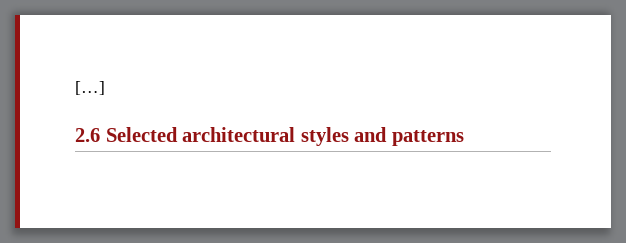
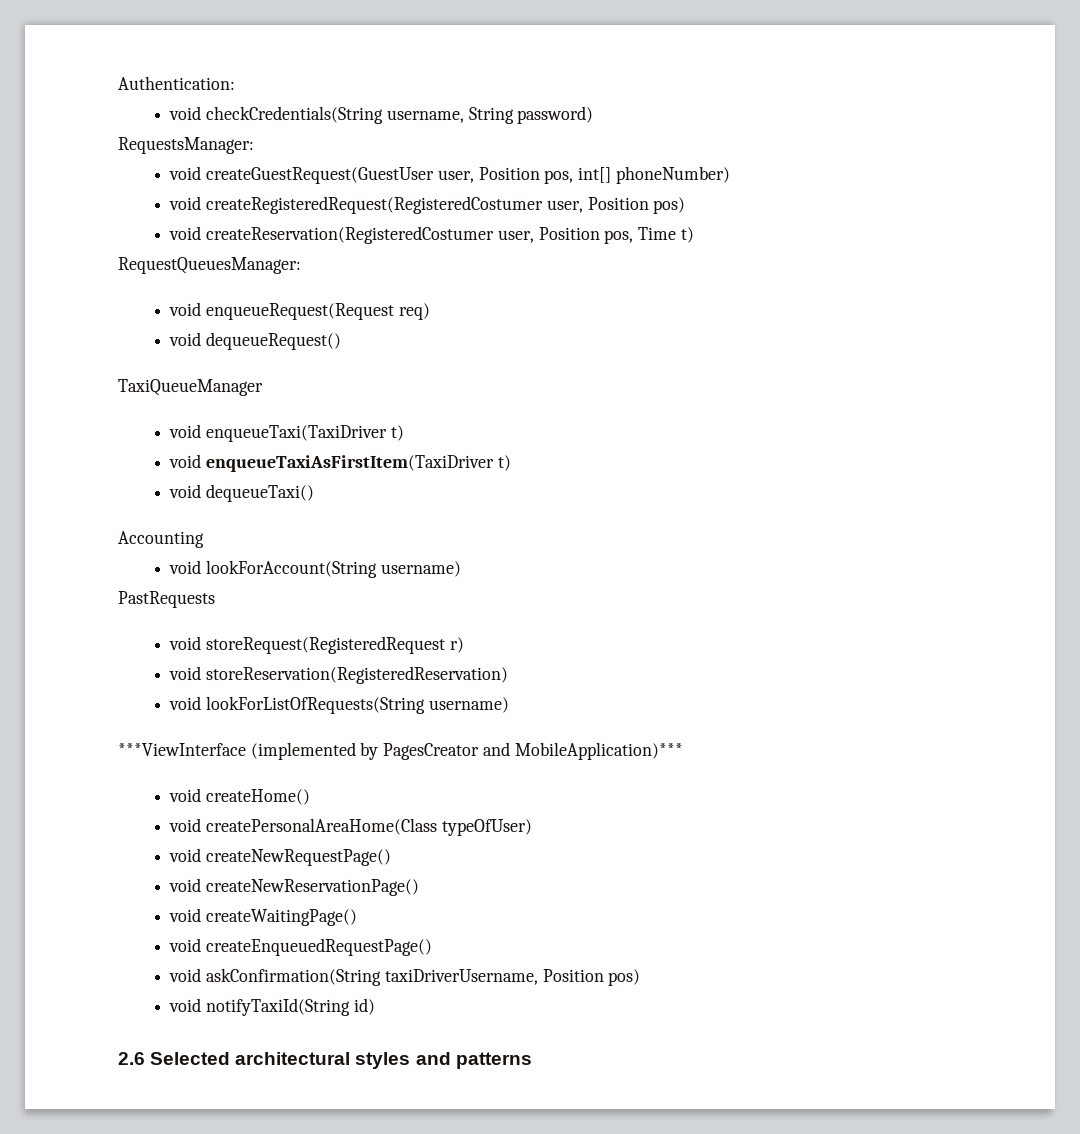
[75,81,105,95] […] -> [118,76,235,90] [169,106,594,124] [118,137,254,154] [169,166,730,184] [169,196,686,214] [169,226,694,244] [118,257,301,274] [169,302,430,320] [169,332,342,350] [118,379,263,396] [169,424,404,442] [169,454,511,472] [169,484,315,502] [118,531,204,548] [169,560,461,578] [118,591,215,608] [169,636,464,654] [169,666,509,684] [169,696,509,714] [118,742,683,760] [169,788,311,805] [169,818,532,836] [169,848,392,866] [169,878,420,896] [169,908,358,926] [169,938,433,956] [169,968,641,986] [169,998,375,1016] Authentication: // void checkCredentials(String username, String password) // RequestsManager: // void createGuestRequest(GuestUser user, Position pos, int[] phoneNumber) // void createRegisteredRequest(RegisteredCostumer user, Position pos) // void createReservation(RegisteredCostumer user, Position pos, Time t) // RequestQueuesManager: // void enqueueRequest(Request req) // void dequeueRequest() // TaxiQueueManager // void enqueueTaxi(TaxiDriver t) // void enqueueTaxiAsFirstItem(TaxiDriver t) // void dequeueTaxi() // Accounting // void lookForAccount(String username) // PastRequests // void storeRequest(RegisteredRequest r) // void storeReservation(RegisteredReservation) // void lookForListOfRequests(String username) // ***ViewInterface (implemented by PagesCreator and MobileApplication)*** // void createHome() // void createPersonalAreaHome(Class typeOfUser) // void createNewRequestPage() // void createNewReservationPage() // void createWaitingPage() // void createEnqueuedRequestPage() // void askConfirmation(String taxiDriverUsername, Position pos) // void notifyTaxiId(String id)

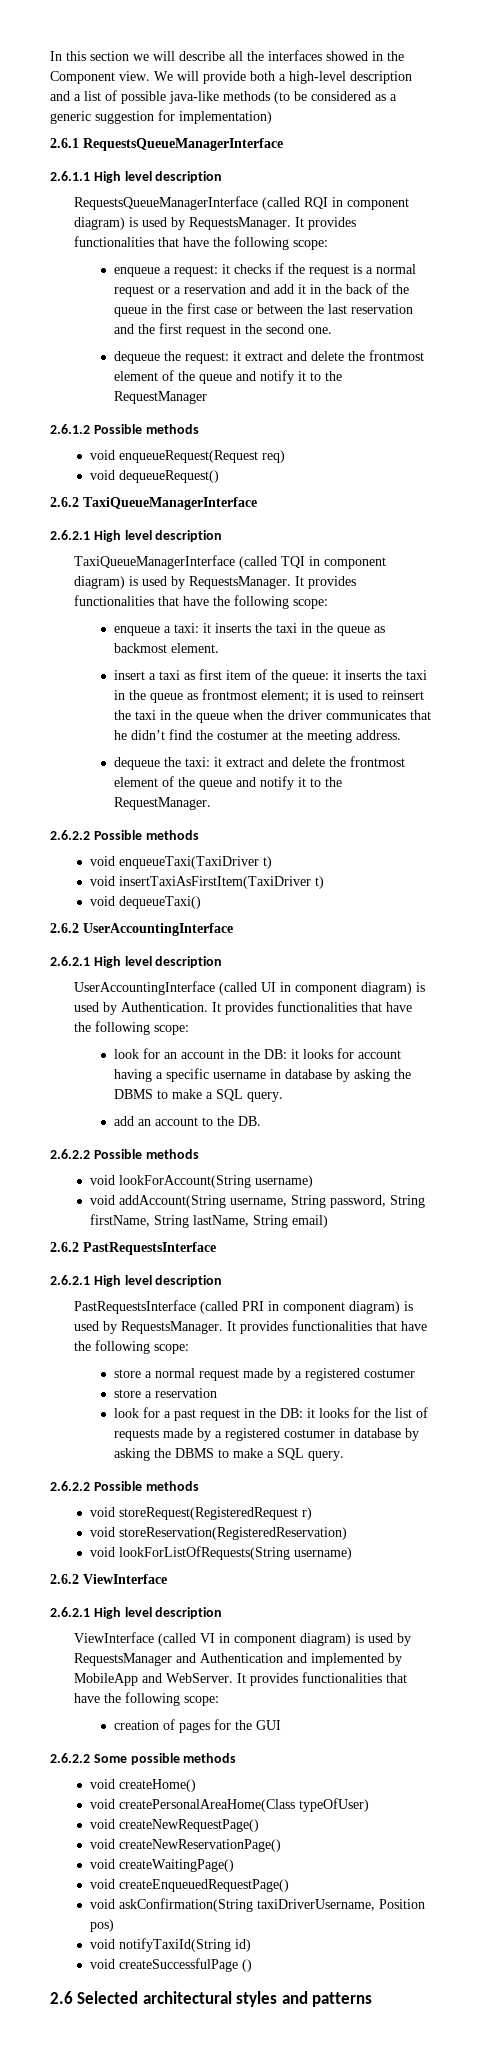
[118,76,235,90] [169,106,594,124] [118,137,254,154] [169,166,730,184] [169,196,686,214] [169,226,694,244] [118,257,301,274] Authentication: // void checkCredentials(String username, String password) // RequestsManager: // void createGuestRequest(GuestUser user, Position pos, int[] phoneNumber) // void createRegisteredRequest(RegisteredCostumer user, Position pos) // void createReservation(RegisteredCostumer user, Position pos, Time t) // RequestQueuesManager: -> [50,50,404,61] [50,71,412,84] [50,90,397,104] [50,110,272,124] [50,138,283,151] [50,171,223,183] [74,196,410,210] [74,217,357,230] [74,236,329,250] [113,263,416,277] [113,283,409,297] [113,303,413,317] [113,323,332,337] [113,350,424,364] [113,370,342,384] [113,391,207,404] [50,424,199,434] In this section we will describe all the interfaces showed in the Component view. We will provide both a high-level description and a list of possible java-like methods (to be considered as a generic suggestion for implementation) // 2.6.1 RequestsQueueManagerInterface // 2.6.1.1 High level description // RequestsQueueManagerInterface (called RQI in component diagram) is used by RequestsManager. It provides functionalities that have the following scope: // enqueue a request: it checks if the request is a normal request or a reservation and add it in the back of the queue in the first case or between the last reservation and the first request in the second one. // dequeue the request: it extract and delete the frontmost element of the queue and notify it to the RequestManager // 2.6.1.2 Possible methods
[118,379,263,396] TaxiQueueManager -> [50,497,257,510] [50,530,223,542] [74,555,387,569] [74,576,357,589] [74,595,329,609] [113,623,385,636] [113,643,219,653] [113,669,427,683] [113,689,424,703] [113,710,431,723] [113,729,401,743] [113,756,405,770] [113,776,342,790] [113,797,211,810] [50,830,199,840] 2.6.2 TaxiQueueManagerInterface // 2.6.2.1 High level description // TaxiQueueManagerInterface (called TQI in component diagram) is used by RequestsManager. It provides functionalities that have the following scope: // enqueue a taxi: it inserts the taxi in the queue as backmost element. // insert a taxi as first item of the queue: it inserts the taxi in the queue as frontmost element; it is used to reinsert the taxi in the queue when the driver communicates that he didn’t find the costumer at the meeting address. // dequeue the taxi: it extract and delete the frontmost element of the queue and notify it to the RequestManager. // 2.6.2.2 Possible methods
[206,455,495,472] enqueueTaxiAsFirstItem(TaxiDriver -> [118,876,311,889] insertTaxiAsFirstItem(TaxiDriver
[118,531,204,548] [169,560,461,578] [118,591,215,608] Accounting // void lookForAccount(String username) // PastRequests -> [50,923,233,936] [50,956,223,968] [74,981,426,995] [74,1001,413,1015] [74,1021,190,1035] [113,1048,401,1059] [113,1068,411,1082] [113,1089,283,1102] [113,1116,261,1126] [50,1149,199,1159] [89,1175,313,1188] [89,1195,425,1208] [89,1214,328,1228] [50,1242,216,1255] [50,1275,223,1287] [74,1300,414,1314] [74,1320,428,1334] [74,1340,190,1354] [113,1368,415,1381] [113,1388,217,1398] [113,1407,428,1421] [113,1428,419,1441] [113,1448,344,1461] [50,1481,199,1491] 2.6.2 UserAccountingInterface // 2.6.2.1 High level description // UserAccountingInterface (called UI in component diagram) is used by Authentication. It provides functionalities that have the following scope: // look for an account in the DB: it looks for account having a specific username in database by asking the DBMS to make a SQL query. // add an account to the DB. // 2.6.2.2 Possible methods // void lookForAccount(String username) // void addAccount(String username, String password, String firstName, String lastName, String email) // 2.6.2 PastRequestsInterface // 2.6.2.1 High level description // PastRequestsInterface (called PRI in component diagram) is used by RequestsManager. It provides functionalities that have the following scope: // store a normal request made by a registered costumer // store a reservation // look for a past request in the DB: it looks for the list of requests made by a registered costumer in database by asking the DBMS to make a SQL query. // 2.6.2.2 Possible methods
[118,742,683,760] ***ViewInterface (implemented by PagesCreator and MobileApplication)*** -> [50,1574,167,1584] [50,1607,223,1619] [74,1632,412,1646] [74,1653,403,1666] [74,1672,408,1686] [74,1692,220,1706] [113,1719,281,1733] [50,1753,237,1765] 2.6.2 ViewInterface // 2.6.2.1 High level description // ViewInterface (called VI in component diagram) is used by RequestsManager and Authentication and implemented by MobileApp and WebServer. It provides functionalities that have the following scope: // creation of pages for the GUI // 2.6.2.2 Some possible methods
(375, 1006) none -> [89,1958,252,1972] // void createSuccessfulPage ()

